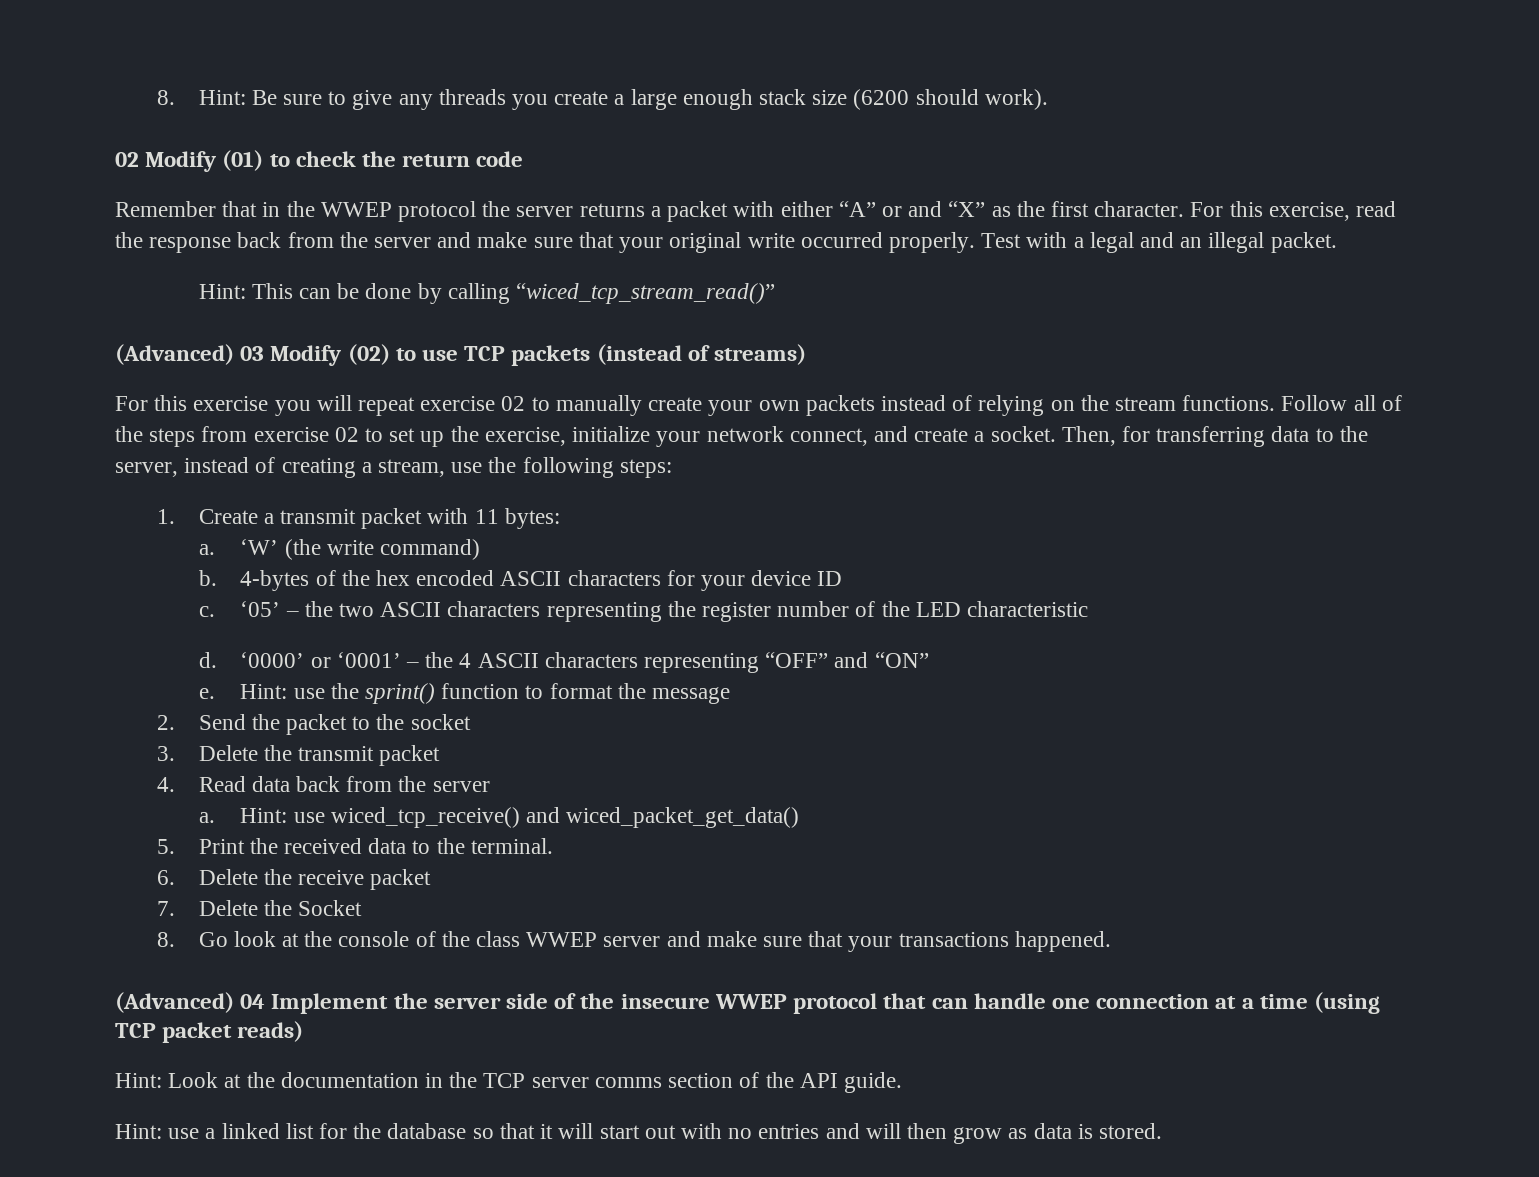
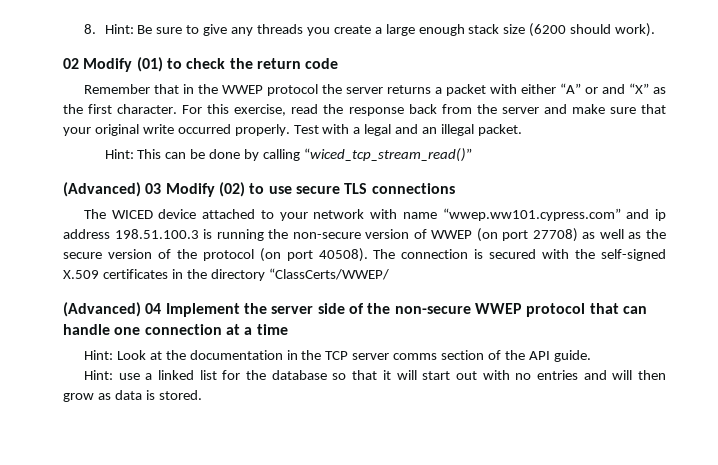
[464,344,807,366] [115,395,1402,416] [115,426,1368,447] [115,457,672,478] [156,508,560,529] [198,539,480,560] [198,570,843,591] [198,601,1089,622] [198,652,929,673] [198,683,730,704] [156,714,471,735] [156,745,441,766] [156,776,490,792] [198,807,800,828] [156,838,553,854] [156,869,432,890] [156,900,362,916] [156,931,1111,952] TCP packets (instead of streams) // For this exercise you will repeat exercise 02 to manually create your own packets instead of relying on the stream functions. Follow all of the steps from exercise 02 to set up the exercise, initialize your network connect, and create a socket. Then, for transferring data to the server, instead of creating a stream, use the following steps: // 1. Create a transmit packet with 11 bytes: // a. ‘W’ (the write command) // b. 4-bytes of the hex encoded ASCII characters for your device ID // c. ‘05’ – the two ASCII characters representing the register number of the LED characteristic // d. ‘0000’ or ‘0001’ – the 4 ASCII characters representing “OFF” and “ON” // e. Hint: use the sprint() function to format the message // 2. Send the packet to the socket // 3. Delete the transmit packet // 4. Read data back from the server // a. Hint: use wiced_tcp_receive() and wiced_packet_get_data() // 5. Print the received data to the terminal. // 6. Delete the receive packet // 7. Delete the Socket // 8. Go look at the console of the class WWEP server and make sure that your transactions happened. -> [295,183,455,194] [83,208,666,221] [63,228,666,242] [63,248,667,262] [63,268,389,281] secure TLS connections // The WICED device attached to your network with name “wwep.ww101.cypress.com” and ip address 198.51.100.3 is running the non-secure version of WWEP (on port 27708) as well as the secure version of the protocol (on port 40508). The connection is secured with the self-signed X.509 certificates in the directory “ClassCerts/WWEP/
[620,994,710,1009] insecure -> [394,306,471,314] non-secure
[1313,992,1380,1014] [115,1021,304,1043] (using TCP packet reads) -> (288, 329) none

